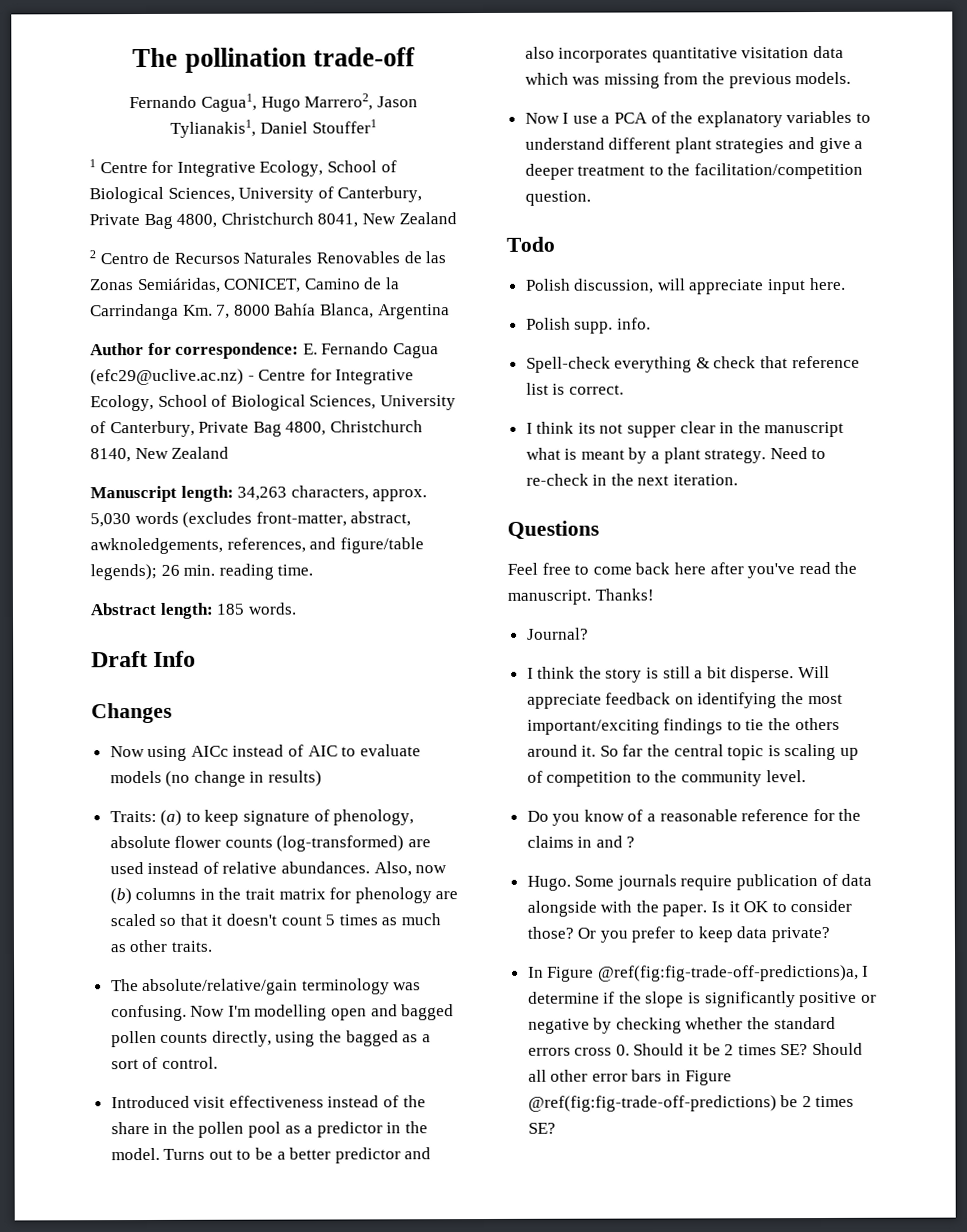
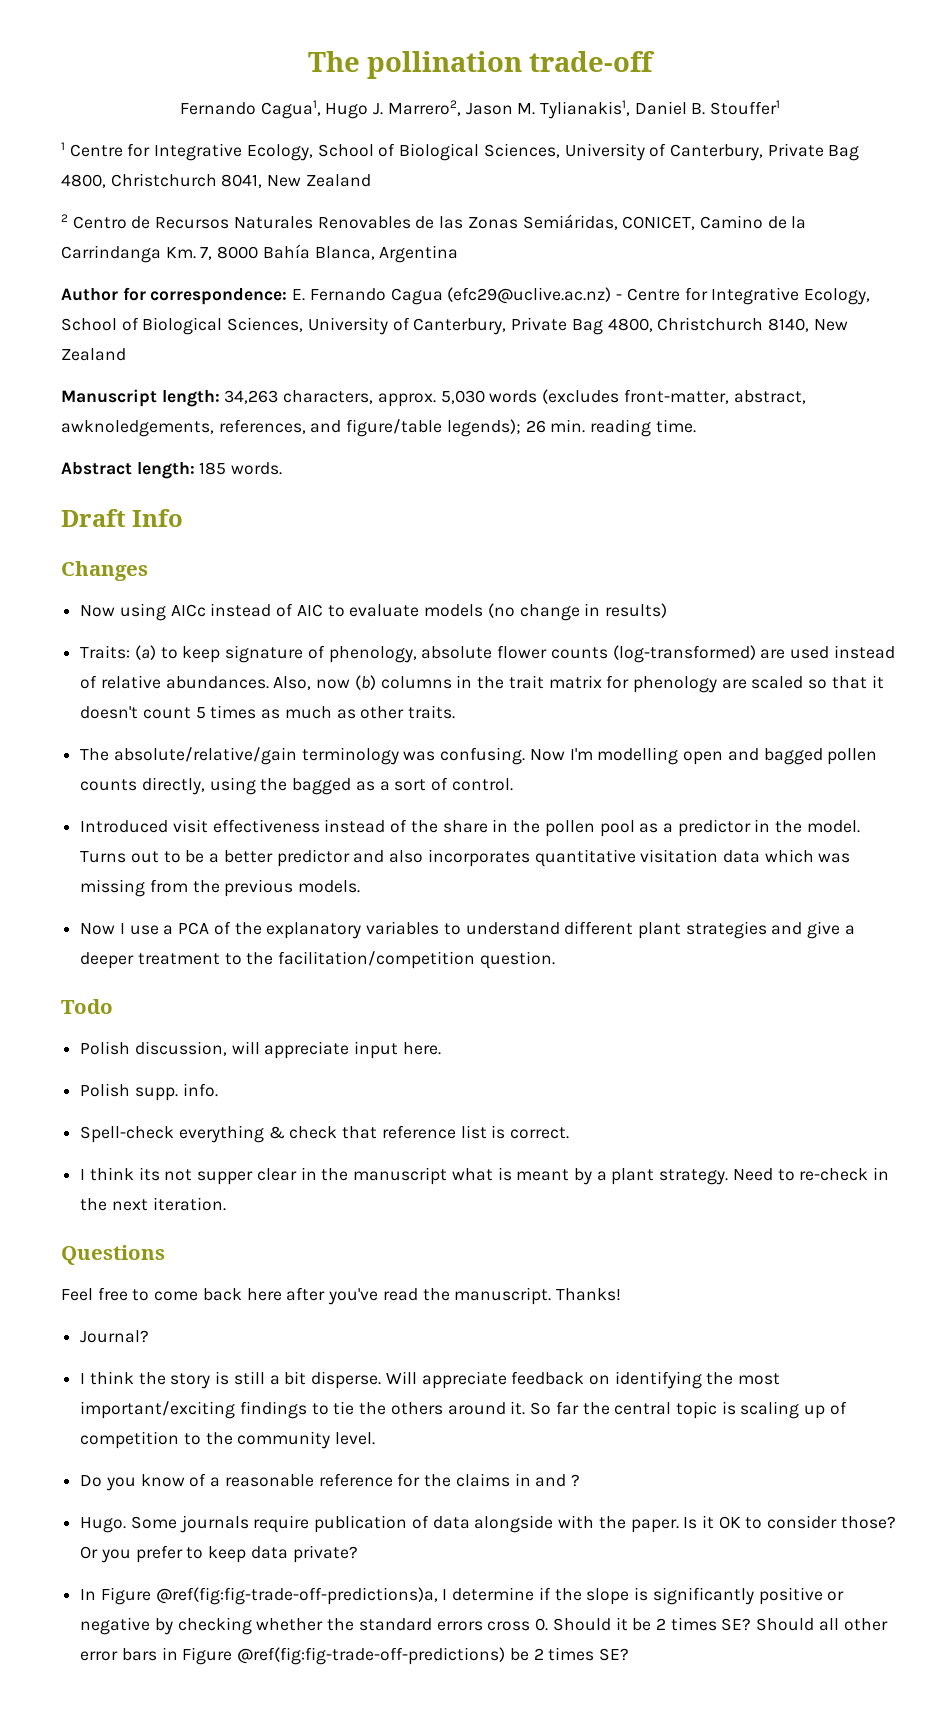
(301, 104) none -> [373,103,384,115] J.
(418, 102) none -> [517,103,536,115] M.
(308, 127) none -> [691,103,706,115] B.

